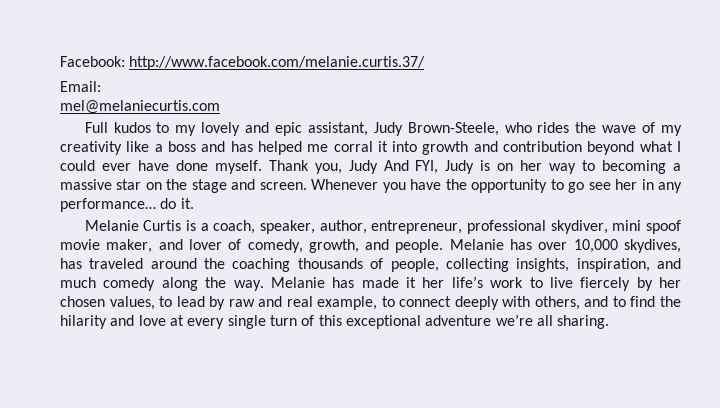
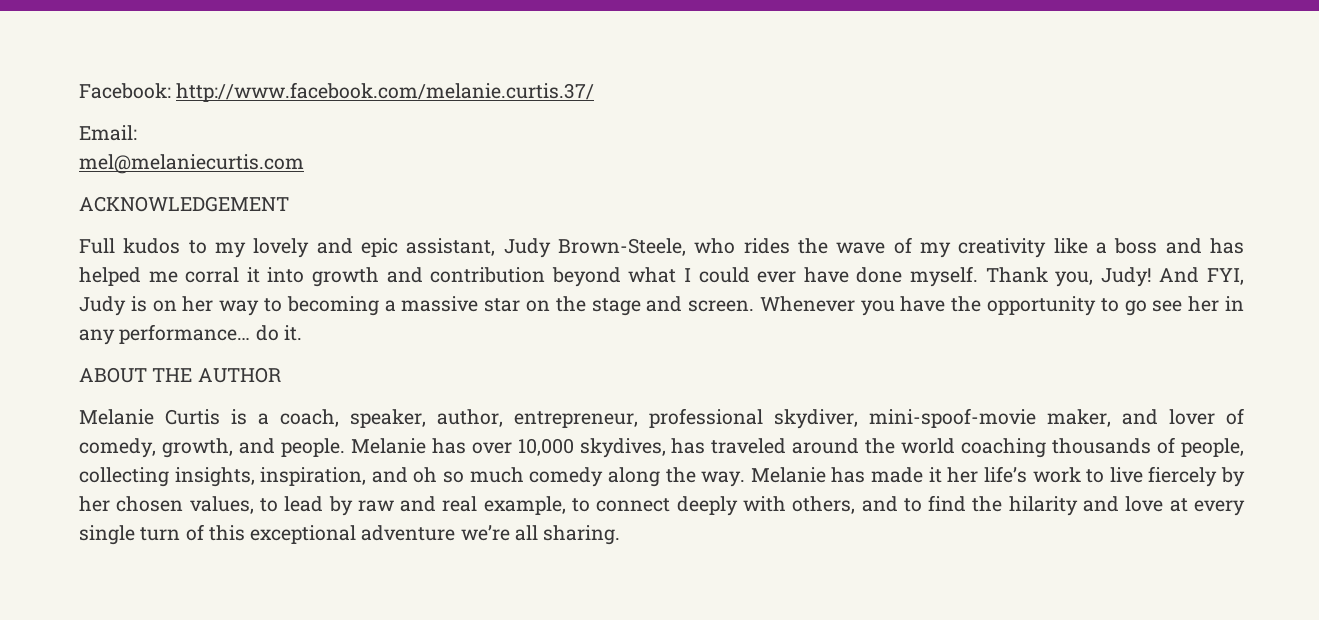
(220, 107) none -> [79,196,289,212] // ACKNOWLEDGEMENT
[348,160,378,174] Judy -> [1100,267,1152,287] Judy!
(194, 203) none -> [79,367,281,383] // ABOUT THE AUTHOR
[612,220,681,234] [60,239,100,250] mini spoof movie -> [869,408,1036,428] mini-spoof-movie
(226, 263) none -> [901,438,956,454] world
(682, 263) none -> [413,467,465,483] oh so

